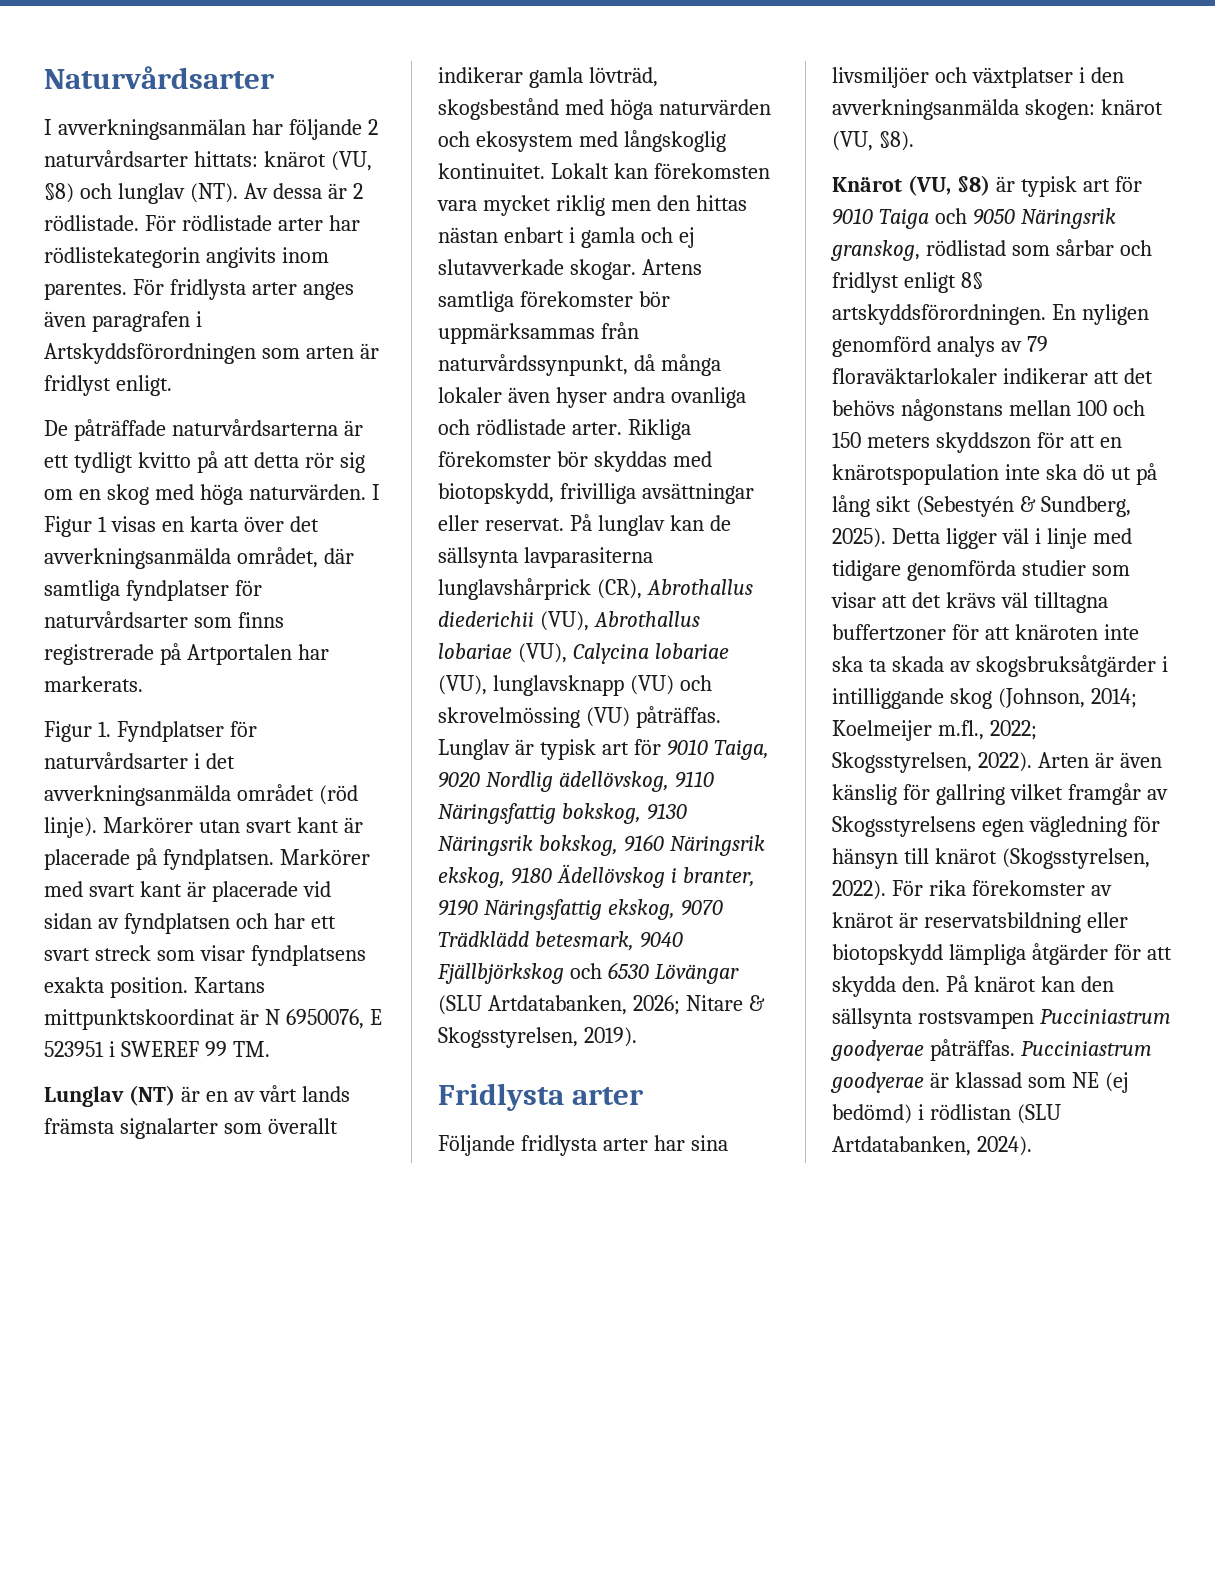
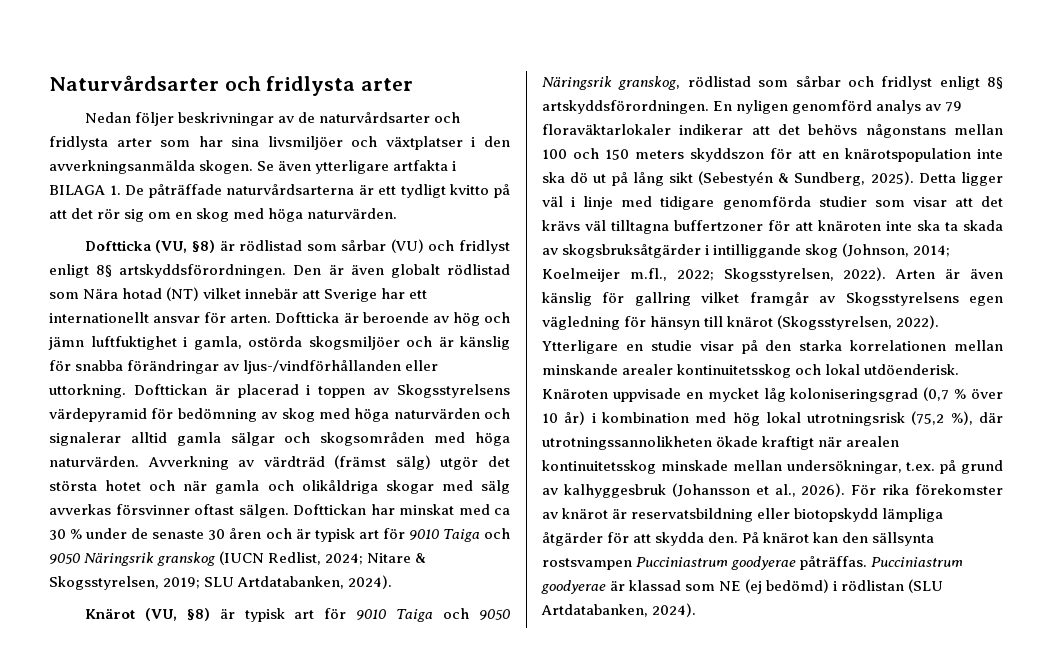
[44,119,378,140] [44,150,372,171] [44,183,363,204] [44,215,360,231] [44,247,329,268] [44,279,354,300] [44,311,202,332] [44,343,379,364] [44,375,172,396] // I avverkningsanmälan har följande 2 naturvårdsarter hittats: knärot (VU, §8) och lunglav (NT). Av dessa är 2 rödlistade. För rödlistade arter har rödlistekategorin angivits inom parentes. För fridlysta arter anges även paragrafen i Artskyddsförordningen som arten är fridlyst enligt. // -> [224,76,414,96] [84,112,461,126] [49,136,510,150] [49,160,457,174] [49,185,121,195] och fridlysta arter // Nedan följer beskrivningar av de naturvårdsarter och fridlysta arter som har sina livsmiljöer och växtplatser i den avverkningsanmälda skogen. Se även ytterligare artfakta i BILAGA 1.
[253,452,299,468] detta -> [71,208,94,219] det
[371,484,380,500] [44,516,319,537] [44,547,354,569] [44,580,262,601] [44,611,284,628] [44,643,329,665] [44,676,143,692] [44,721,257,742] [44,752,235,769] [44,784,358,806] [44,817,363,838] [44,848,370,870] [44,881,331,902] [44,913,336,934] [44,945,366,966] [44,977,265,998] [44,1009,382,1030] [44,1041,270,1057] [44,1085,350,1107] [44,1118,338,1139] [438,67,658,88] [438,98,771,120] [438,130,726,152] [438,163,770,179] [437,195,747,216] [438,227,695,248] [438,259,702,280] [438,291,670,312] [438,322,639,344] [438,354,721,376] [438,387,746,408] [438,419,691,440] [438,451,712,472] [438,483,754,504] [438,514,731,536] [438,547,653,568] [438,578,753,600] [438,611,700,631] [438,643,729,664] [438,675,712,696] [438,706,721,728] [438,739,769,760] [438,771,714,792] [438,803,687,824] [438,834,765,856] [438,864,755,888] [438,899,723,920] [438,931,683,951] [437,962,739,984] [438,995,765,1015] [438,1027,637,1048] [438,1083,645,1111] [438,1135,728,1156] [832,67,1124,88] [832,99,1163,120] [832,131,914,151] I Figur 1 visas en karta över det avverkningsanmälda området, där samtliga fyndplatser för naturvårdsarter som finns registrerade på Artportalen har markerats. // Figur 1. Fyndplatser för naturvårdsarter i det avverkningsanmälda området (röd linje). Markörer utan svart kant är placerade på fyndplatsen. Markörer med svart kant är placerade vid sidan av fyndplatsen och har ett svart streck som visar fyndplatsens exakta position. Kartans mittpunktskoordinat är N 6950076, E 523951 i SWEREF 99 TM. // Lunglav (NT) är en av vårt lands främsta signalarter som överallt indikerar gamla lövträd, skogsbestånd med höga naturvärden och ekosystem med långskoglig kontinuitet. Lokalt kan förekomsten vara mycket riklig men den hittas nästan enbart i gamla och ej slutavverkade skogar. Artens samtliga förekomster bör uppmärksammas från naturvårdssynpunkt, då många lokaler även hyser andra ovanliga och rödlistade arter. Rikliga förekomster bör skyddas med biotopskydd, frivilliga avsättningar eller reservat. På lunglav kan de sällsynta lavparasiterna lunglavshårprick (CR), Abrothallus diederichii (VU), Abrothallus lobariae (VU), Calycina lobariae (VU), lunglavsknapp (VU) och skrovelmössing (VU) påträffas. Lunglav är typisk art för 9010 Taiga, 9020 Nordlig ädellövskog, 9110 Näringsfattig bokskog, 9130 Näringsrik bokskog, 9160 Näringsrik ekskog, 9180 Ädellövskog i branter, 9190 Näringsfattig ekskog, 9070 Trädklädd betesmark, 9040 Fjällbjörkskog och 6530 Lövängar (SLU Artdatabanken, 2026; Nitare & Skogsstyrelsen, 2019). // Fridlysta arter // Följande fridlysta arter har sina livsmiljöer och växtplatser i den avverkningsanmälda skogen: knärot (VU, §8). -> [84,239,510,254] [49,264,511,278] [49,287,428,302] [49,312,510,326] [48,336,510,350] [49,360,439,374] [49,384,511,398] [49,408,510,422] [49,432,511,446] [49,455,510,470] [49,480,510,494] [49,504,510,518] [49,528,511,542] [49,551,427,566] [49,575,393,590] // Doftticka (VU, §8) är rödlistad som sårbar (VU) och fridlyst enligt 8§ artskyddsförordningen. Den är även globalt rödlistad som Nära hotad (NT) vilket innebär att Sverige har ett internationellt ansvar för arten. Doftticka är beroende av hög och jämn luftfuktighet i gamla, ostörda skogsmiljöer och är känslig för snabba förändringar av ljus-/vindförhållanden eller uttorkning. Dofttickan är placerad i toppen av Skogsstyrelsens värdepyramid för bedömning av skog med höga naturvärden och signalerar alltid gamla sälgar och skogsområden med höga naturvärden. Avverkning av värdträd (främst sälg) utgör det största hotet och när gamla och olikåldriga skogar med sälg avverkas försvinner oftast sälgen. Dofttickan har minskat med ca 30 % under de senaste 30 åren och är typisk art för 9010 Taiga och 9050 Näringsrik granskog (IUCN Redlist, 2024; Nitare & Skogsstyrelsen, 2019; SLU Artdatabanken, 2024).
(886, 890) none -> [542,340,1003,354] [542,364,960,378] [542,387,1003,402] [542,411,1003,426] [542,436,900,450] [542,460,1003,474] [542,483,846,498] Ytterligare en studie visar på den starka korrelationen mellan minskande arealer kontinuitetsskog och lokal utdöenderisk. Knäroten uppvisade en mycket låg koloniseringsgrad (0,7 % över 10 år) i kombination med hög lokal utrotningsrisk (75,2 %), där utrotningssannolikheten ökade kraftigt när arealen kontinuitetsskog minskade mellan undersökningar, t.ex. på grund av kalhyggesbruk (Johansson et al., 2026).

